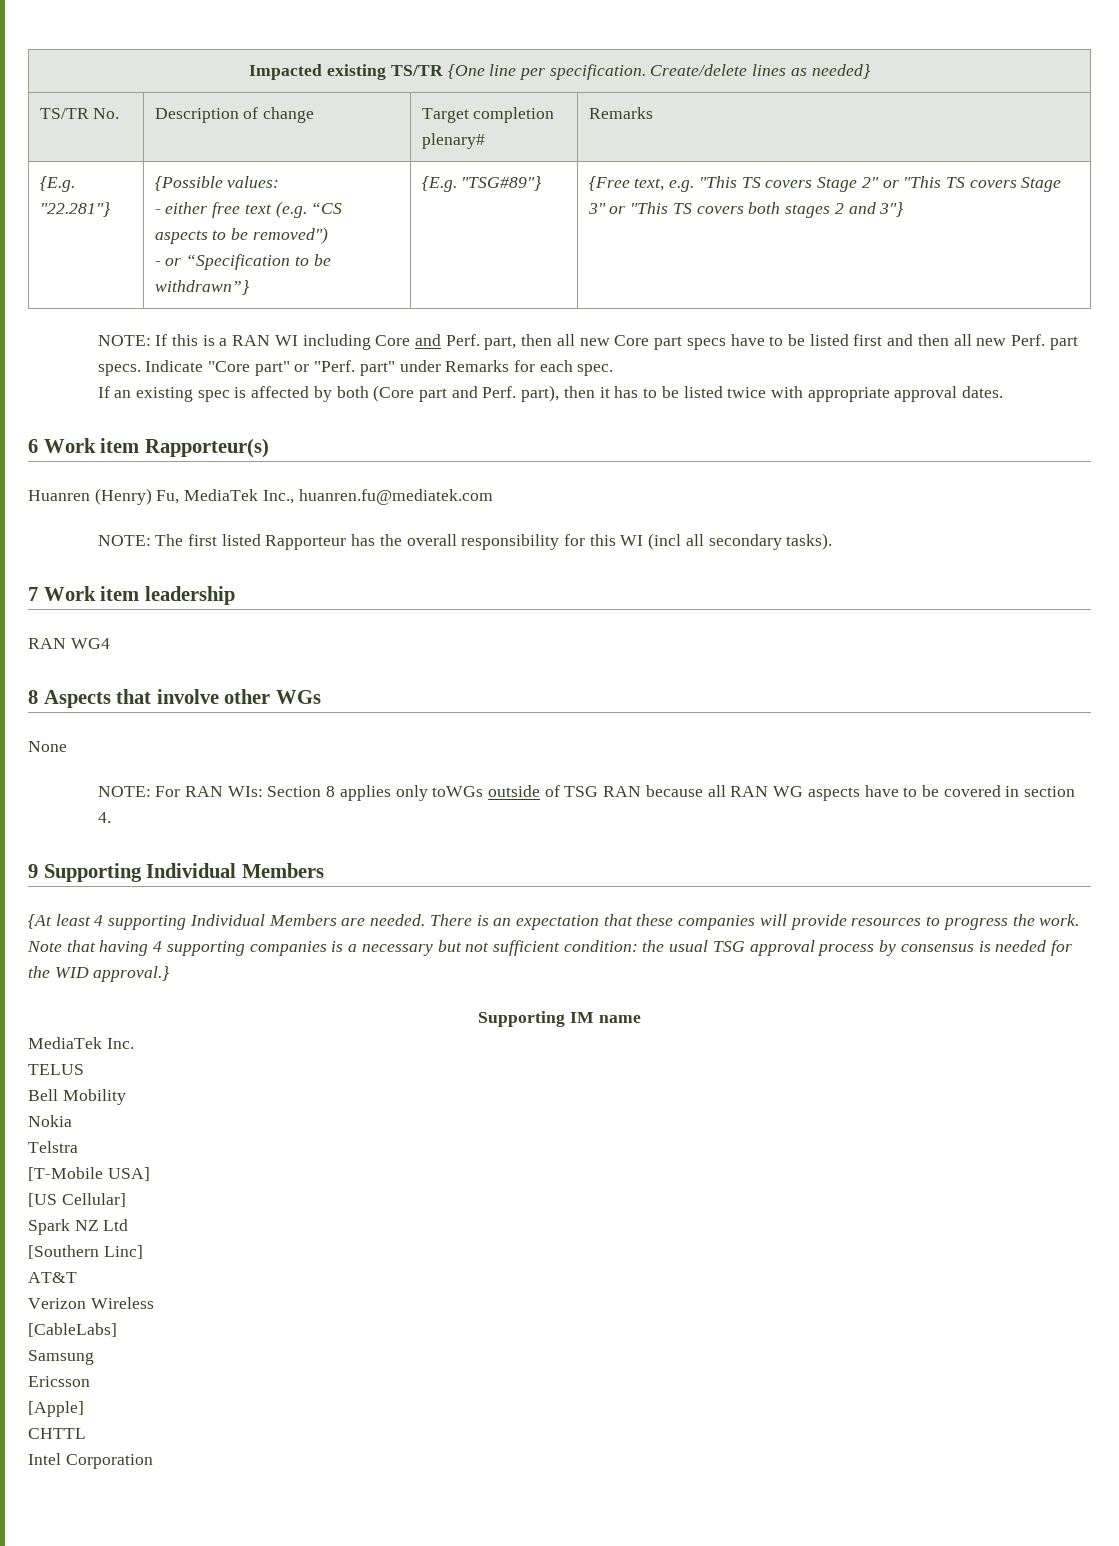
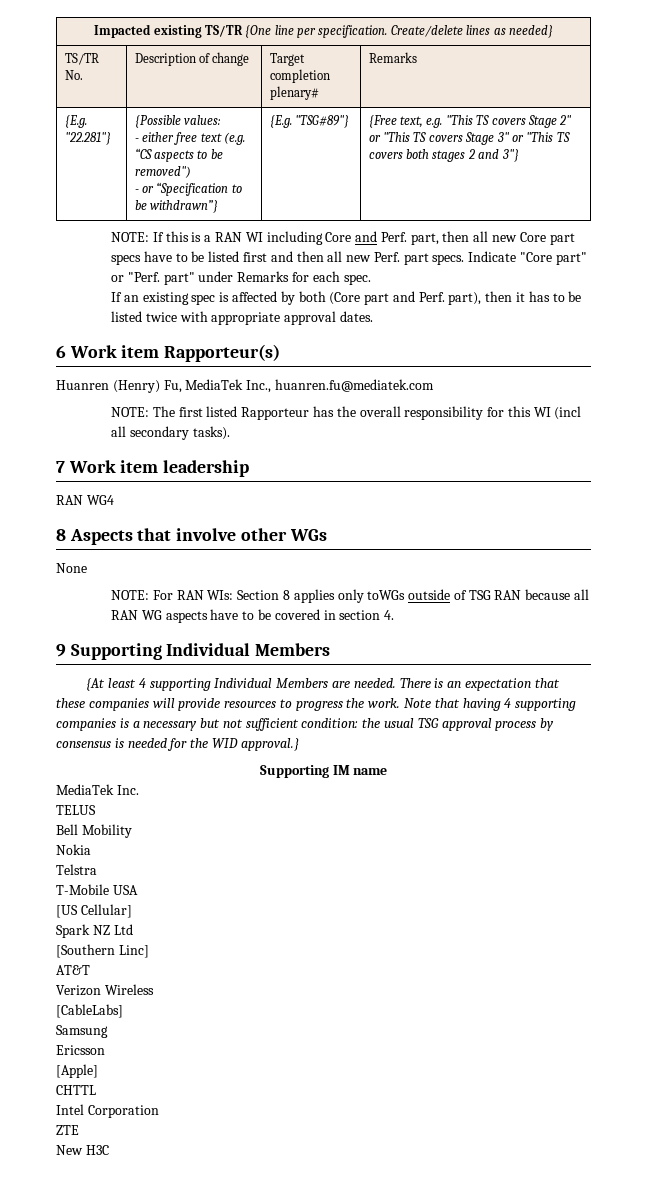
[28,1167,150,1181] [T-Mobile USA] -> [56,884,138,895] T-Mobile USA
(153, 1461) none -> [56,1125,79,1135] [56,1145,109,1155] // ZTE // New H3C

